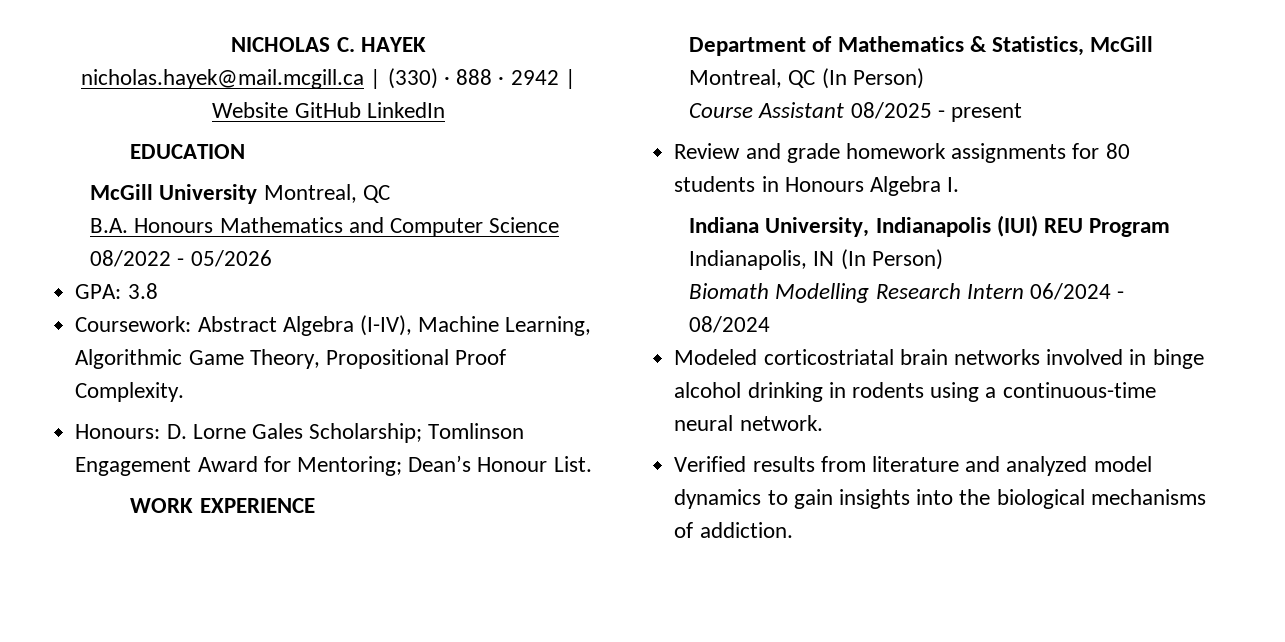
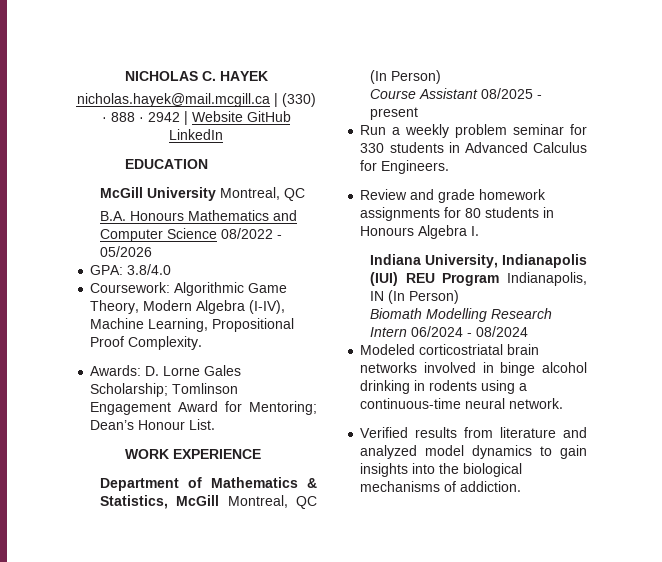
[127,283,158,299] 3.8 -> [127,264,172,275] 3.8/4.0
[197,316,277,332] Abstract -> [174,282,288,296] [90,300,193,314] Algorithmic Game Theory, Modern
[75,349,320,369] Algorithmic Game Theory, -> (209, 325) none
[75,424,161,439] Honours: -> [90,365,142,376] Awards:
(1023, 112) none -> [360,124,587,138] [360,142,587,153] [360,160,450,174] // Run a weekly problem seminar for 330 students in Advanced Calculus for Engineers.

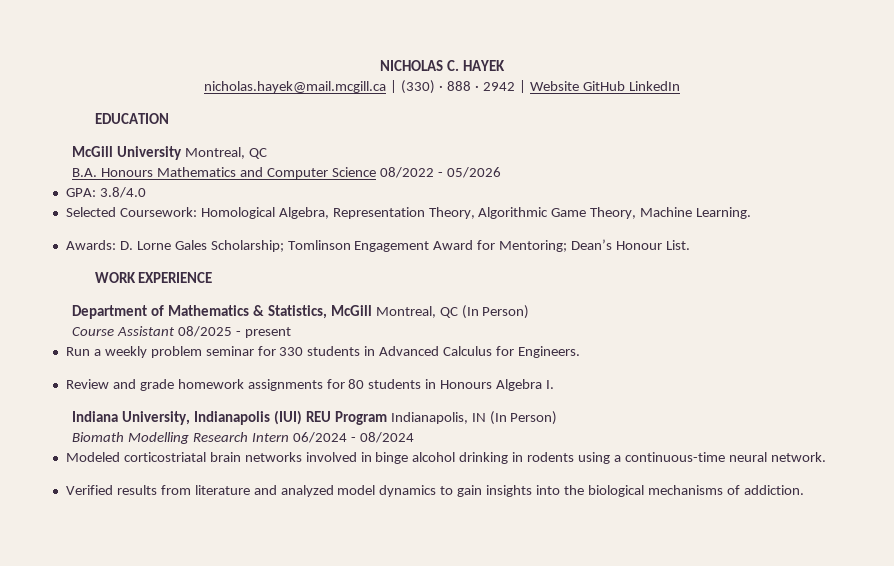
[90,282,288,296] [90,300,286,314] [90,318,295,332] [90,336,203,350] Coursework: Algorithmic Game Theory, Modern Algebra (I-IV), Machine Learning, Propositional Proof Complexity. -> [65,207,752,219] Selected Coursework: Homological Algebra, Representation Theory, Algorithmic Game Theory, Machine Learning.

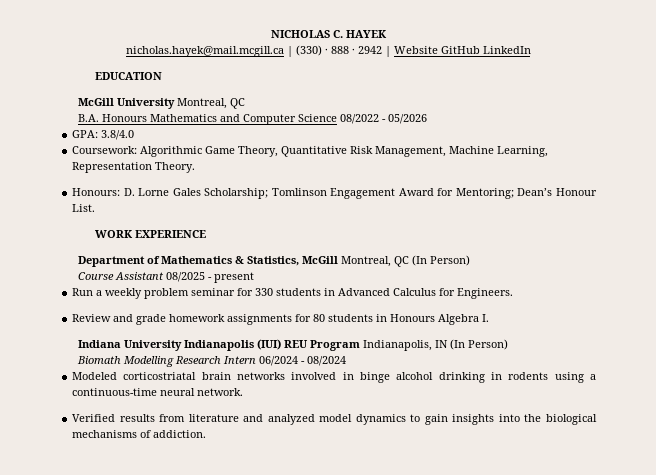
[65,207,752,219] [65,240,116,250] Selected Coursework: Homological Algebra, Representation Theory, Algorithmic Game Theory, Machine Learning. // Awards: -> [72,146,549,157] [72,162,196,173] [72,188,121,196] Coursework: Algorithmic Game Theory, Quantitative Risk Management, Machine Learning, Representation Theory. // Honours:
[122,411,191,425] University, -> [123,340,182,351] University

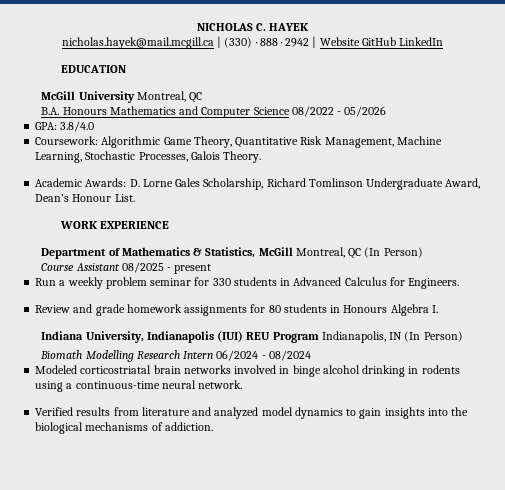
[72,162,153,173] Representation -> [85,151,220,162] Stochastic Processes, Galois
[72,188,121,196] Honours: -> [35,178,127,187] Academic Awards:
[204,188,514,199] Scholarship; Tomlinson Engagement Award for Mentoring; -> [203,178,481,190] Scholarship, Richard Tomlinson Undergraduate Award,
[123,340,182,351] University -> [85,331,144,343] University,

